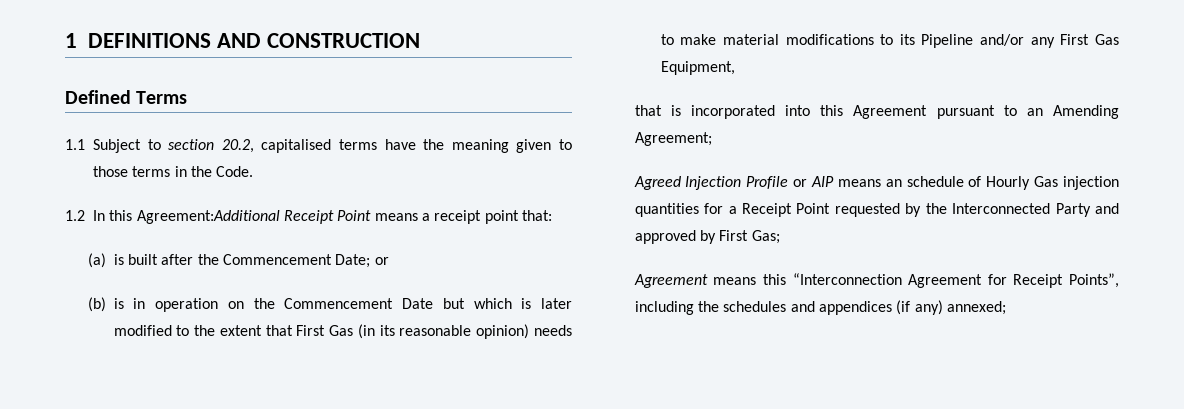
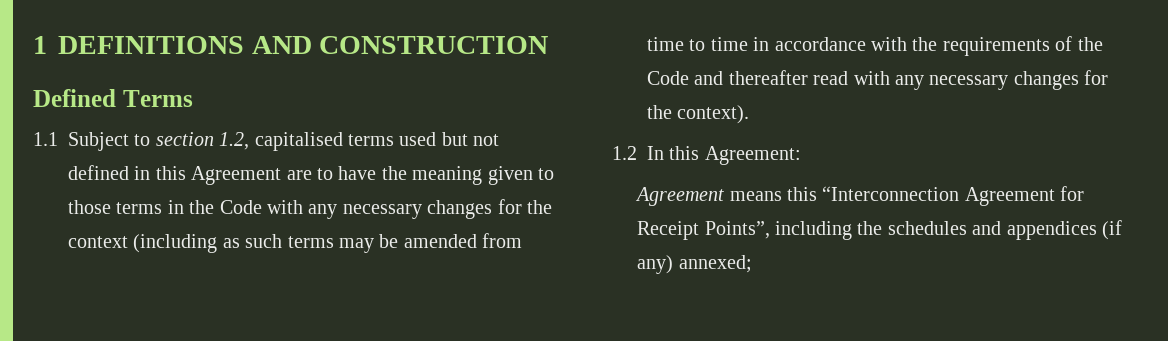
[221,139,254,153] 20.2, -> [219,132,250,150] 1.2,
(377, 144) none -> [399,132,500,146] [68,165,333,185] used but not defined in this Agreement are to
[216,166,254,177] [65,210,552,224] [87,253,389,268] [87,297,572,312] [113,324,573,339] [660,34,1119,48] [660,61,735,75] [634,105,1119,119] [634,132,712,146] [633,176,1119,190] [634,203,1119,217] [634,230,780,244] Code. // 1.2 In this Agreement:Additional Receipt Point means a receipt point that: // (a) is built after the Commencement Date; or // (b) is in operation on the Commencement Date but which is later modified to the extent that First Gas (in its reasonable opinion) needs to make material modifications to its Pipeline and/or any First Gas Equipment, // that is incorporated into this Agreement pursuant to an Amending Agreement; // Agreed Injection Profile or AIP means an schedule of Hourly Gas injection quantities for a Receipt Point requested by the Interconnected Party and approved by First Gas; -> [219,199,552,219] [68,233,523,253] [647,36,1103,56] [647,70,1109,90] [647,105,750,124] [612,146,801,165] Code with any necessary changes for the context (including as such terms may be amended from time to time in accordance with the requirements of the Code and thereafter read with any necessary changes for the context). // 1.2 In this Agreement:

